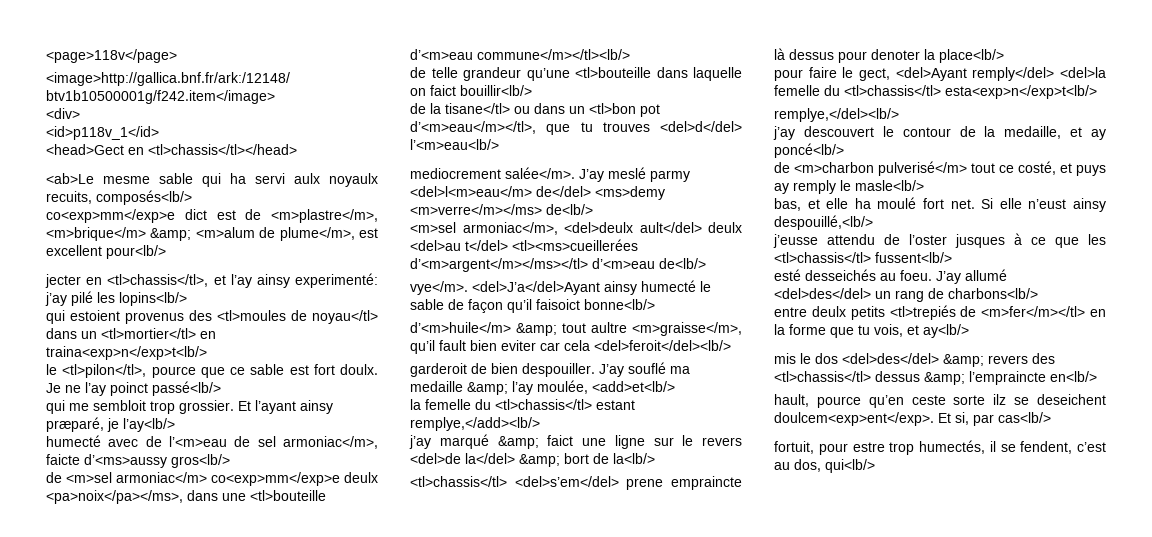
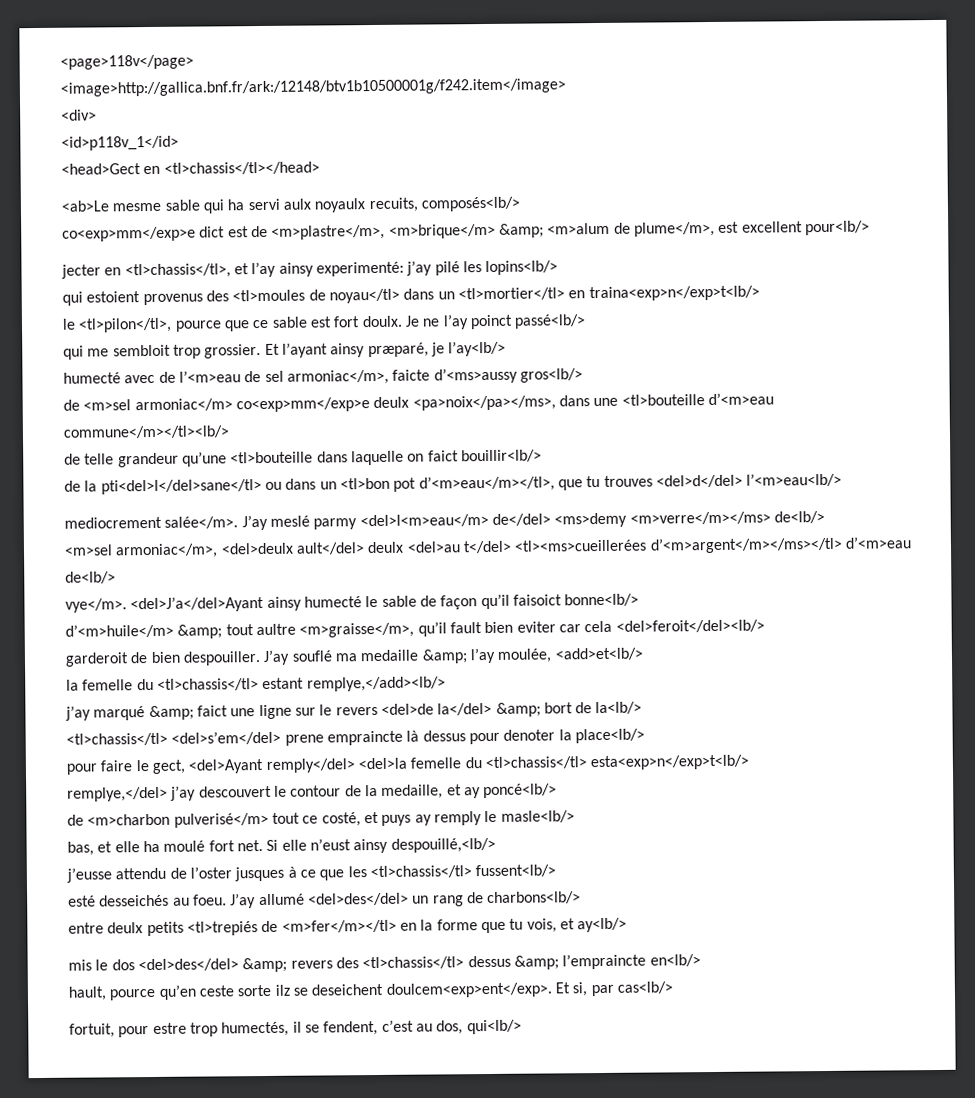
[445,103,510,114] tisane</tl> -> [100,479,262,495] pti<del>l</del>sane</tl>
[774,108,899,122] remplye,</del><lb/> // -> [67,786,168,802] remplye,</del>

